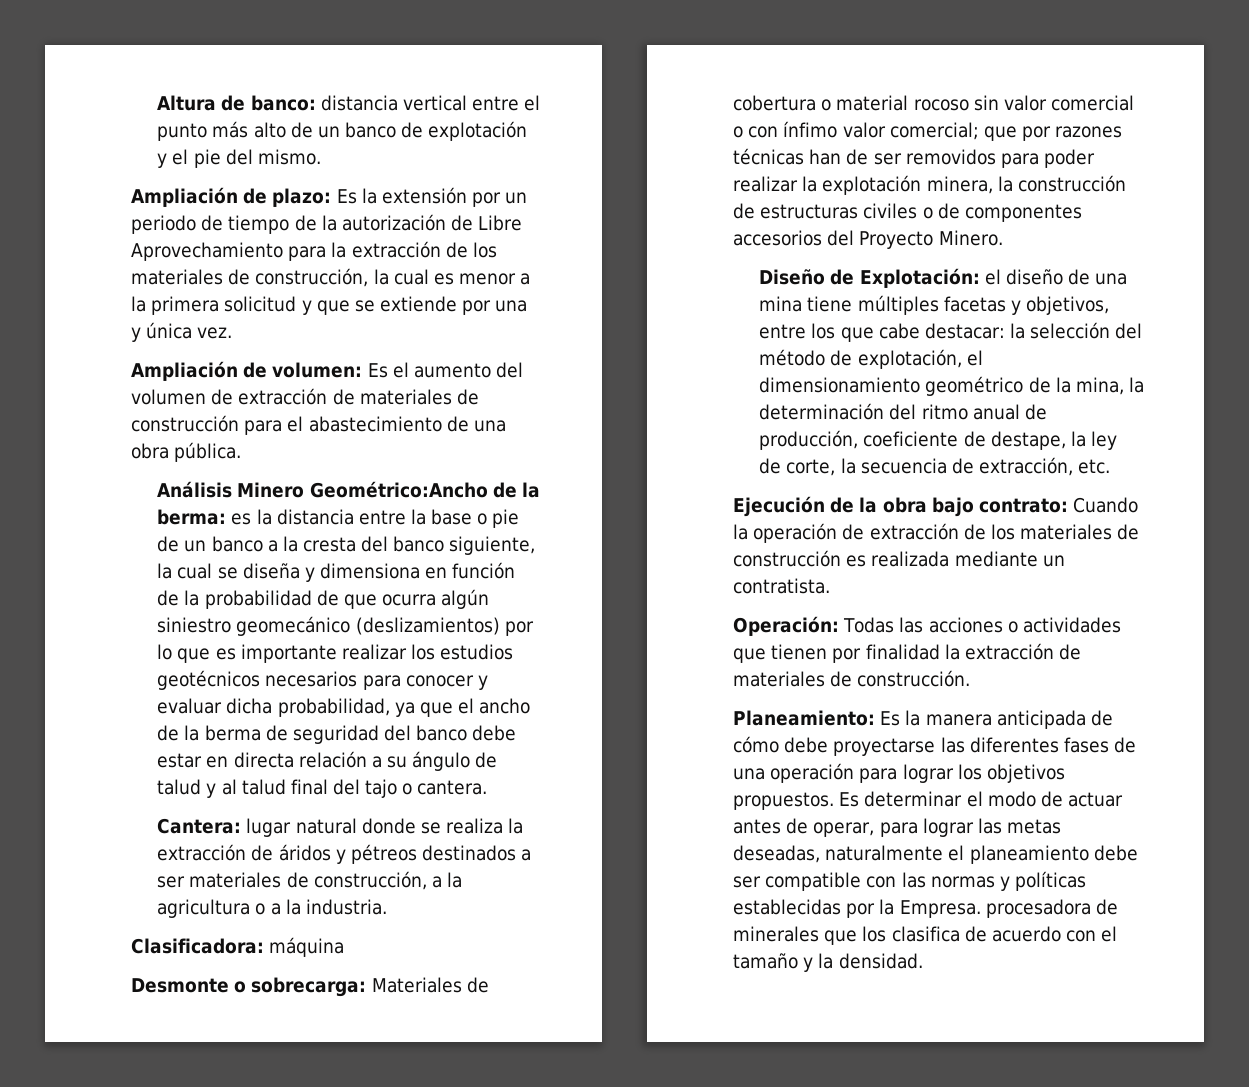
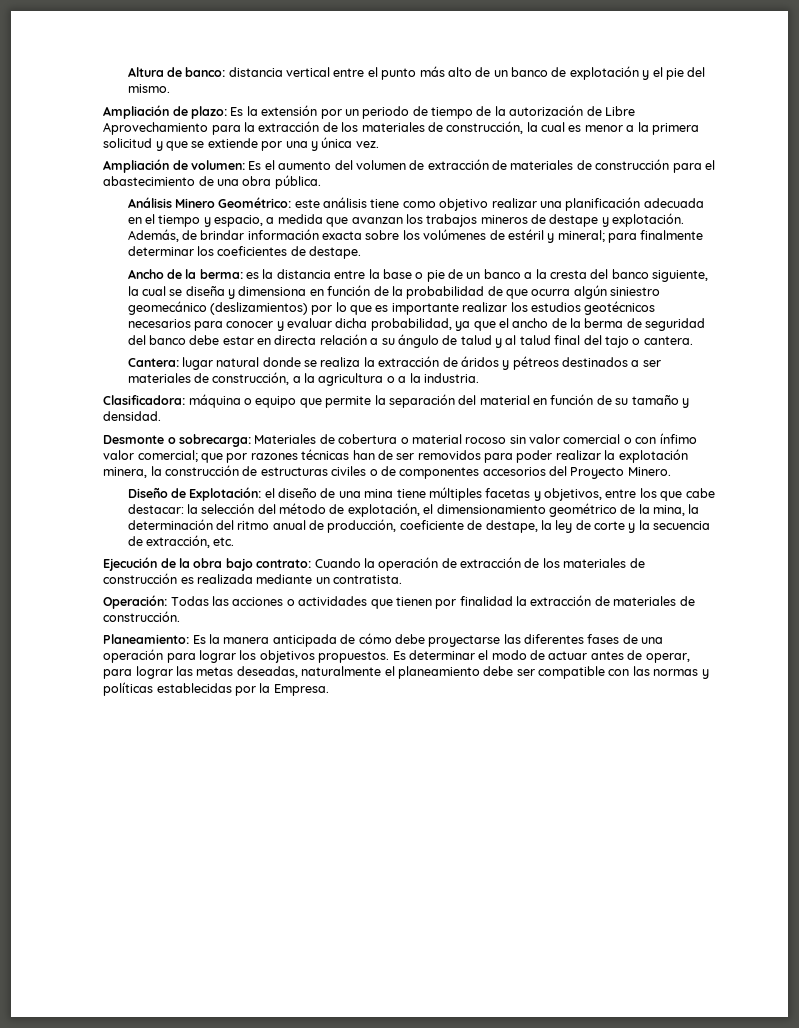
[309,481,488,498] Geométrico:Ancho -> [218,197,704,211] [127,213,685,227] [127,229,704,243] [127,246,362,259] [127,269,164,279] Geométrico: este análisis tiene como objetivo realizar una planificación adecuada en el tiempo y espacio, a medida que avanzan los trabajos mineros de destape y explotación. Además, de brindar información exacta sobre los volúmenes de estéril y mineral; para finalmente determinar los coeficientes de destape. // Ancho
(345, 947) none -> [244,394,689,408] [103,411,162,421] o equipo que permite la separación del material en función de su tamaño y densidad.
[786,459,836,476] corte, -> [594,521,636,533] corte y
[985,899,1118,918] [733,926,1118,945] [733,953,923,972] procesadora de minerales que los clasifica de acuerdo con el tamaño y la densidad. -> (329, 690) none

